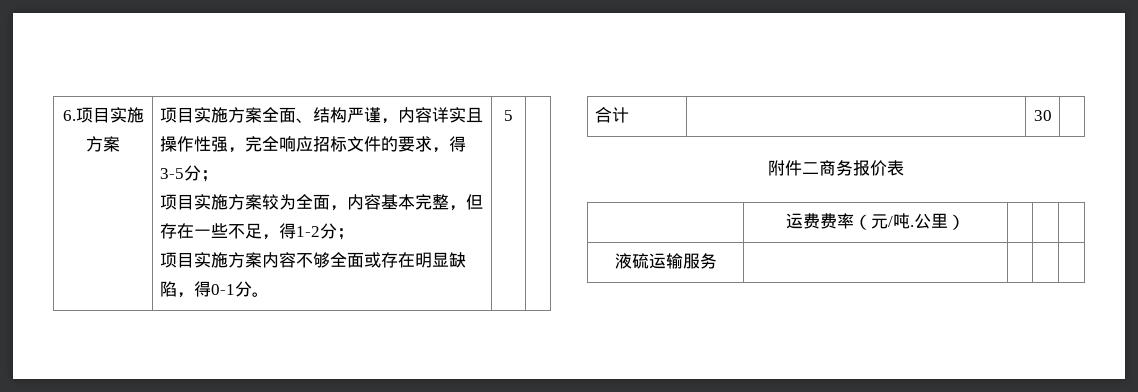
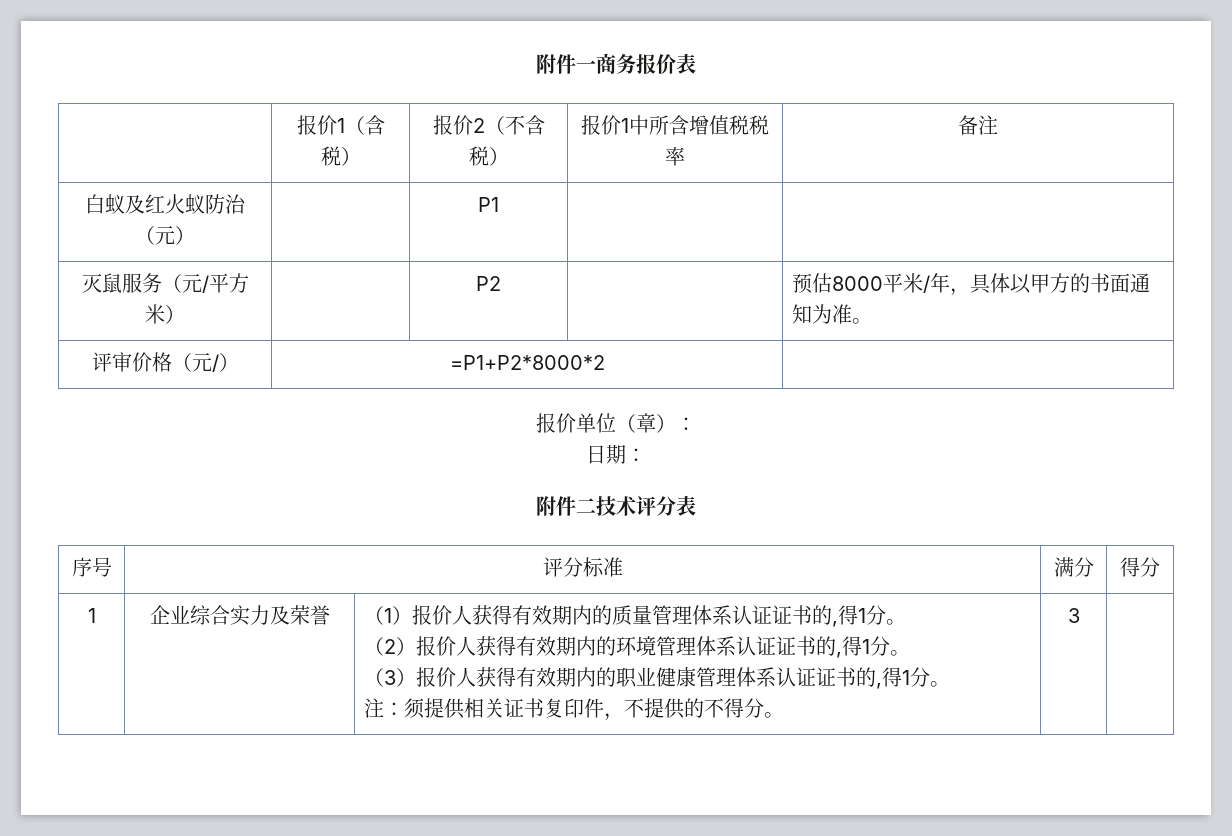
[62,107,144,123] [86,136,120,152] [159,107,483,124] [159,136,466,153] [159,165,218,182] [159,194,483,211] [159,223,354,240] [159,252,466,268] [159,281,269,298] [504,110,513,121] [594,107,629,123] [1033,110,1052,121] [768,160,904,176] [786,213,965,230] [614,253,717,269] 6.项目实施方案 | 项目实施方案全面、结构严谨，内容详实且操作性强，完全响应招标文件的要求，得3-5分； // 项目实施方案较为全面，内容基本完整，但存在一些不足，得1-2分； // 项目实施方案内容不够全面或存在明显缺陷，得0-1分。 | 5 | // 合计 | | 30 | // 附件二商务报价表 // | 运费费率（元/吨.公里） | | | // 液硫运输服务 | | | -> [536,53,696,74] [296,115,385,135] [320,146,361,166] [432,115,545,135] [468,146,509,166] [581,115,769,135] [665,146,685,166] [958,115,998,135] [85,194,246,214] [135,226,195,245] [477,197,499,212] [81,273,249,293] [145,304,185,324] [475,276,501,291] [791,273,1150,296] [791,304,872,324] [91,352,239,372] [449,355,605,370] [536,413,696,433] [586,444,646,464] [536,496,696,516] [71,557,112,577] [542,557,623,577] [1053,557,1094,577] [1120,557,1160,577] [87,608,96,623] [149,605,330,626] [363,605,906,627] [363,636,910,658] [363,667,950,689] [363,698,784,721] [1067,608,1080,623] 附件一商务报价表 // | 报价1（含税） | 报价2（不含税） | 报价1中所含增值税税率 | 备注 // 白蚁及红火蚁防治（元） | | P1 | | // 灭鼠服务（元/平方米） | | P2 | | 预估8000平米/年，具体以甲方的书面通知为准。 // 评审价格（元/） | =P1+P2*8000*2 | // 报价单位（章）： // 日期： // 附件二技术评分表 // 序号 | 评分标准 | 满分 | 得分 // 1 | 企业综合实力及荣誉 | （1）报价人获得有效期内的质量管理体系认证证书的,得1分。 // （2）报价人获得有效期内的环境管理体系认证证书的,得1分。 // （3）报价人获得有效期内的职业健康管理体系认证证书的,得1分。 // 注：须提供相关证书复印件，不提供的不得分。 | 3

